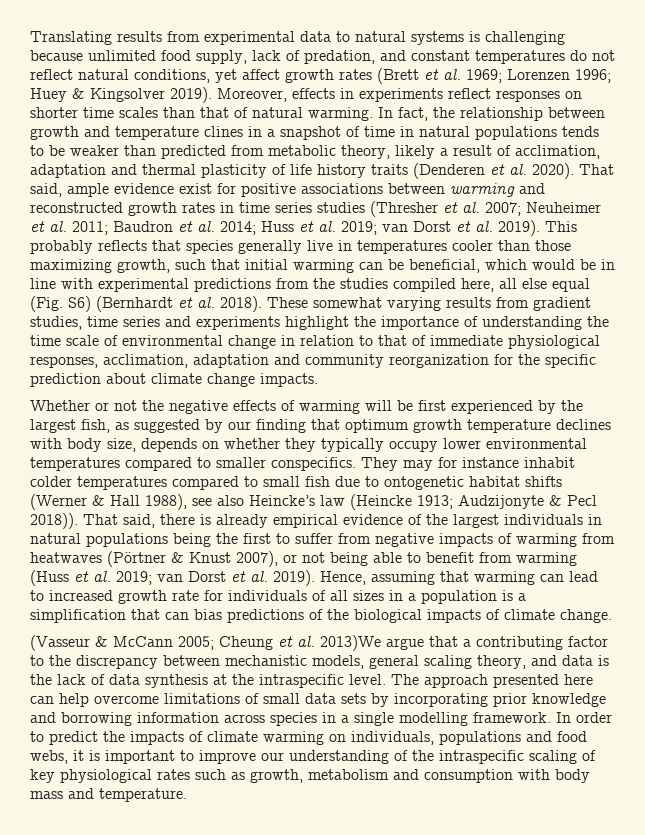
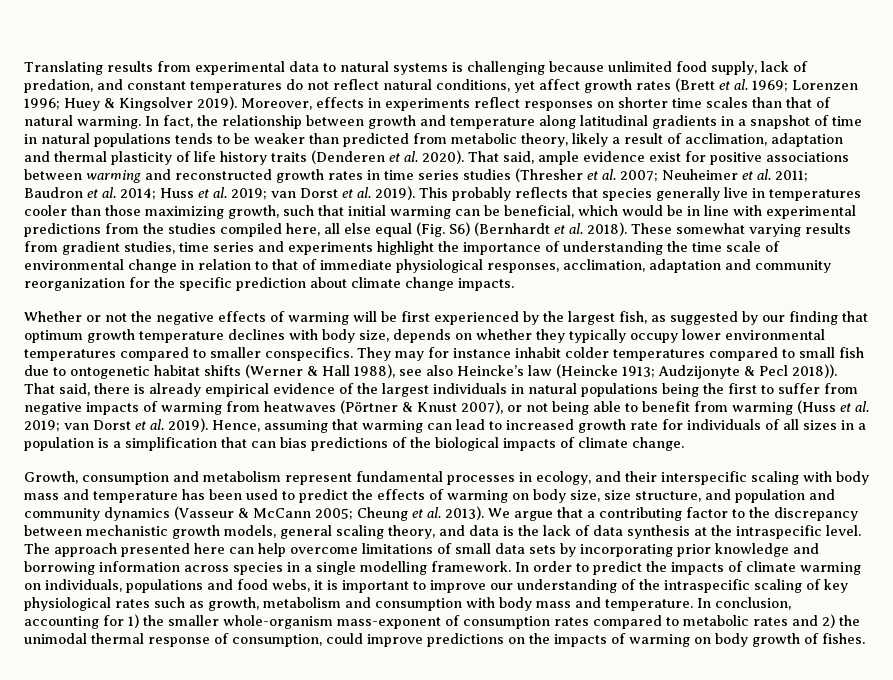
[204,126,243,137] clines -> [539,115,717,129] along latitudinal gradients
(612, 616) none -> [24,471,869,485] [24,489,835,503] [24,507,170,521] Growth, consumption and metabolism represent fundamental processes in ecology, and their interspecific scaling with body mass and temperature has been used to predict the effects of warming on body size, size structure, and population and community dynamics
[320,635,381,651] 2013)We -> [445,506,510,520] 2013). We
(307, 660) none -> [172,525,220,539] growth
(187, 795) none -> [697,597,791,610] [24,614,860,629] [24,633,865,647] In conclusion, accounting for 1) the smaller whole-organism mass-exponent of consumption rates compared to metabolic rates and 2) the unimodal thermal response of consumption, could improve predictions on the impacts of warming on body growth of fishes.

